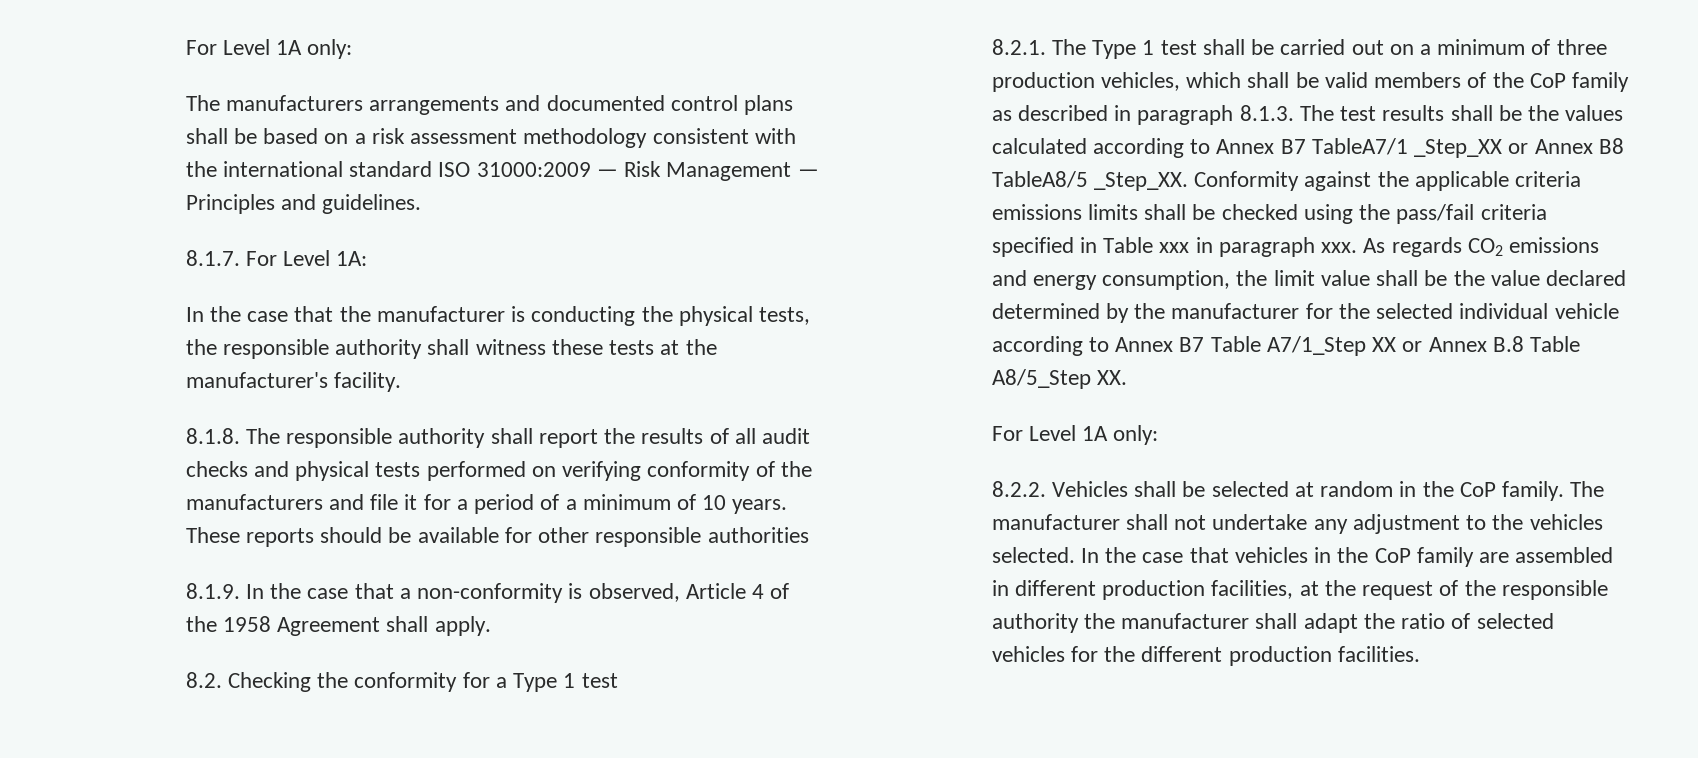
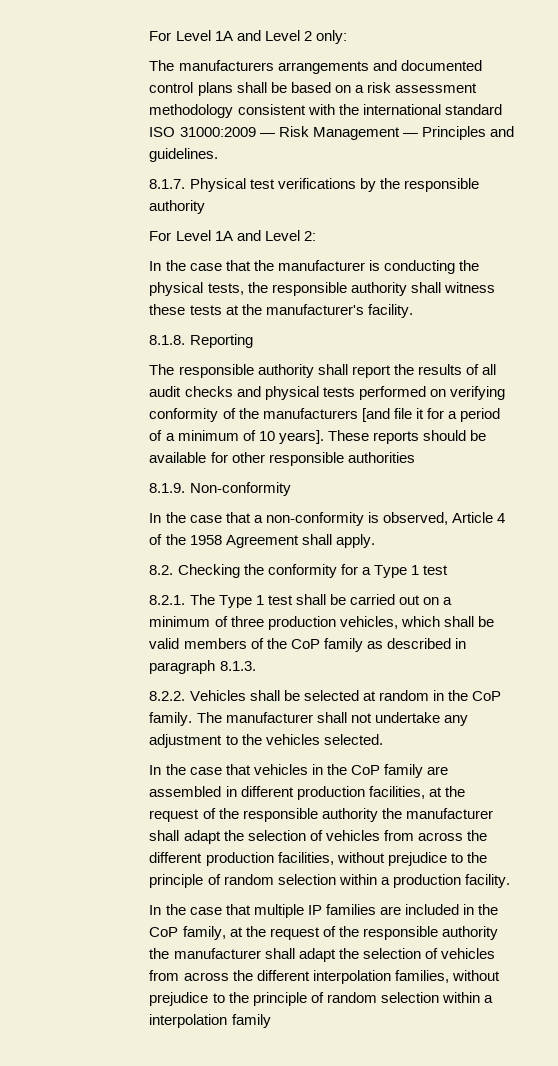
[185,39,303,55] For Level 1A -> [149,30,312,41] For Level 1A and Level 2
[246,250,368,266] For Level 1A: -> [189,178,479,192] [149,200,206,214] [149,230,316,241] Physical test verifications by the responsible authority // For Level 1A and Level 2:
(240, 436) none -> [189,334,253,348] Reporting //
[329,494,365,510] and -> [361,408,390,422] [and
[732,499,788,514] years. -> [278,430,324,444] years].
(240, 591) none -> [189,482,291,496] Non-conformity //
[1299,105,1624,121] [991,138,1624,158] [991,171,1582,191] [991,204,1547,224] [991,237,1599,257] [991,270,1626,290] [991,303,1619,323] [991,336,1580,356] [991,369,1128,389] [991,425,1159,445] The test results shall be the values calculated according to Annex B7 TableA7/1 _Step_XX or Annex B8 TableA8/5 _Step_XX. Conformity against the applicable criteria emissions limits shall be checked using the pass/fail criteria specified in Table xxx in paragraph xxx. As regards CO2 emissions and energy consumption, the limit value shall be the value declared determined by the manufacturer for the selected individual vehicle according to Annex B7 Table A7/1_Step XX or Annex B.8 Table A8/5_Step XX. // For Level 1A only: -> (256, 666) none
(1075, 555) none -> (383, 739) //
[1401,613,1554,629] [991,646,1420,666] ratio of selected vehicles for the different production facilities. -> [247,830,487,841] [149,852,487,866] [149,874,510,888] [149,904,498,918] [149,926,498,940] [149,948,495,962] [149,970,500,984] [149,992,493,1006] [149,1014,271,1028] selection of vehicles from across the different production facilities, without prejudice to the principle of random selection within a production facility. // In the case that multiple IP families are included in the CoP family, at the request of the responsible authority the manufacturer shall adapt the selection of vehicles from across the different interpolation families, without prejudice to the principle of random selection within a interpolation family

